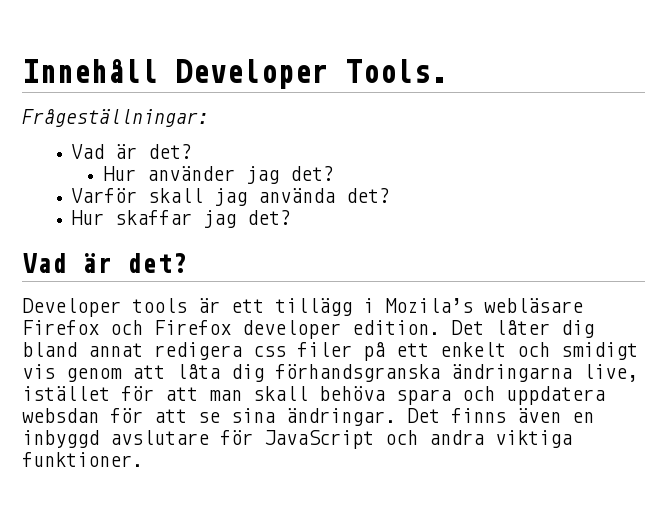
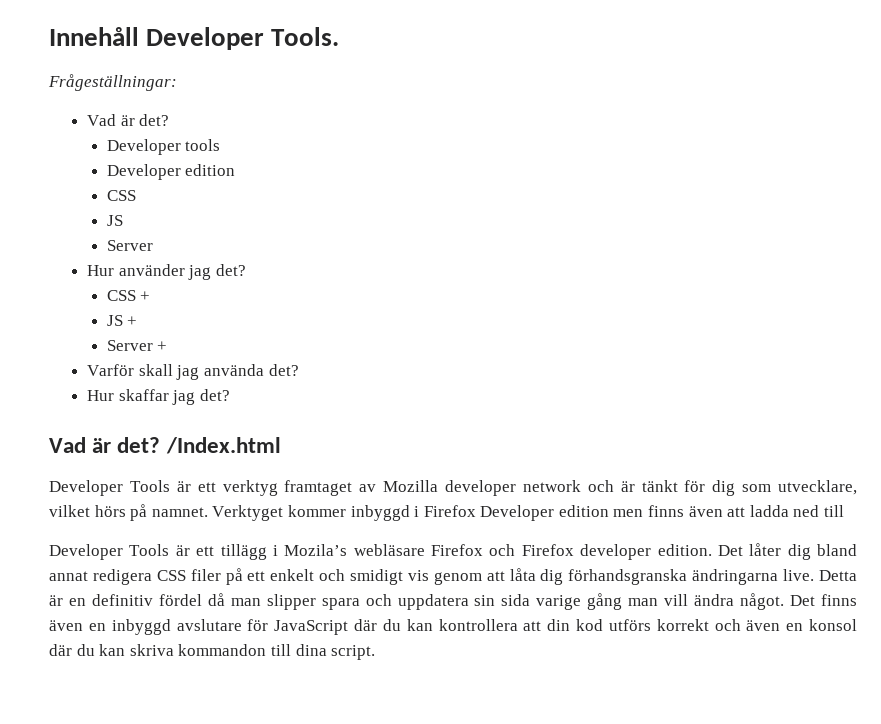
[102,166,334,184] Hur använder jag det? -> [106,139,221,155] [106,164,236,180] [106,190,136,201] [106,215,123,226] [106,240,153,251] [87,264,247,280] [106,290,151,301] [106,315,138,326] [106,340,168,351] Developer tools // Developer edition // CSS // JS // Server // Hur använder jag det? // CSS + // JS + // Server +
[22,298,187,317] // Developer tools -> [165,437,281,454] [49,480,857,496] [49,504,845,521] [49,544,170,560] /Index.html // Developer Tools är ett verktyg framtaget av Mozilla developer network och är tänkt för dig som utvecklare, vilket hörs på namnet. Verktyget kommer inbyggd i Firefox Developer edition men finns även att ladda ned till // Developer Tools
[253,346,286,357] css -> [156,570,186,581] CSS
[583,364,638,382] [22,386,605,405] [22,408,396,426] live, istället för att man skall behöva spara och uppdatera websdan för att se sina ändringar. -> [783,569,857,581] [49,593,785,610] live. Detta är en definitiv fördel då man slipper spara och uppdatera sin sida varige gång man vill ändra något.
[385,430,572,448] [22,452,143,467] och andra viktiga funktioner. -> [354,619,858,631] [49,644,376,660] där du kan kontrollera att din kod utförs korrekt och även en konsol där du kan skriva kommandon till dina script.

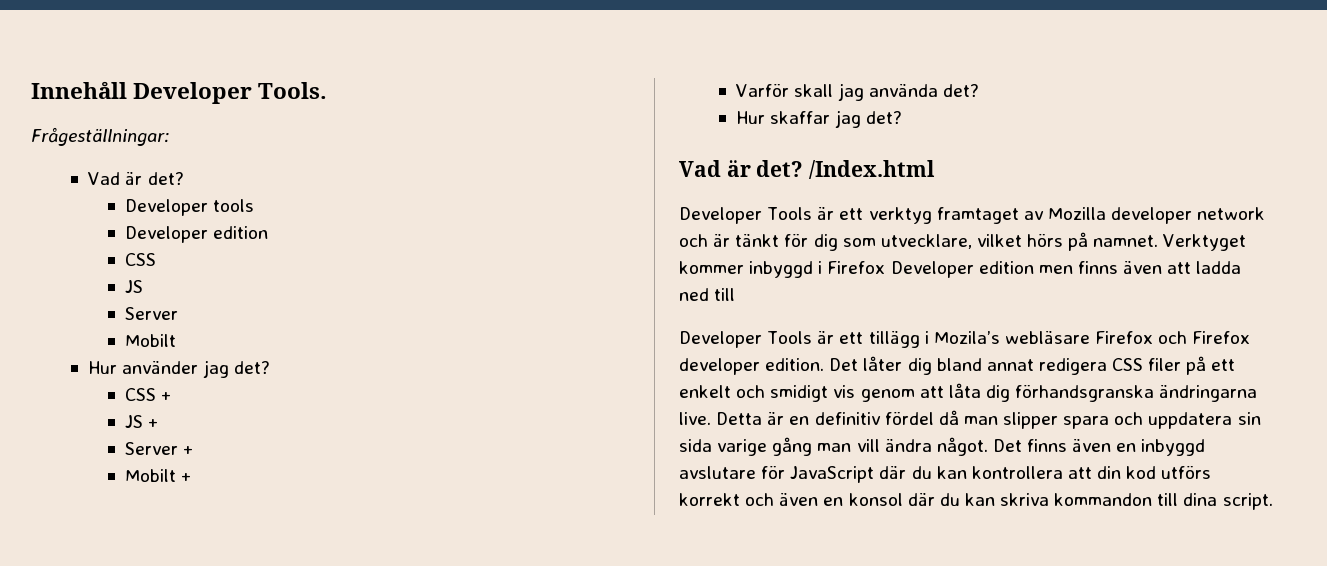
(153, 245) none -> [124,334,176,347] // Mobilt
(168, 346) none -> [124,469,191,482] // Mobilt +

